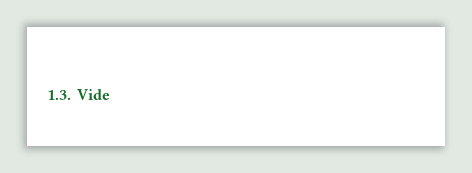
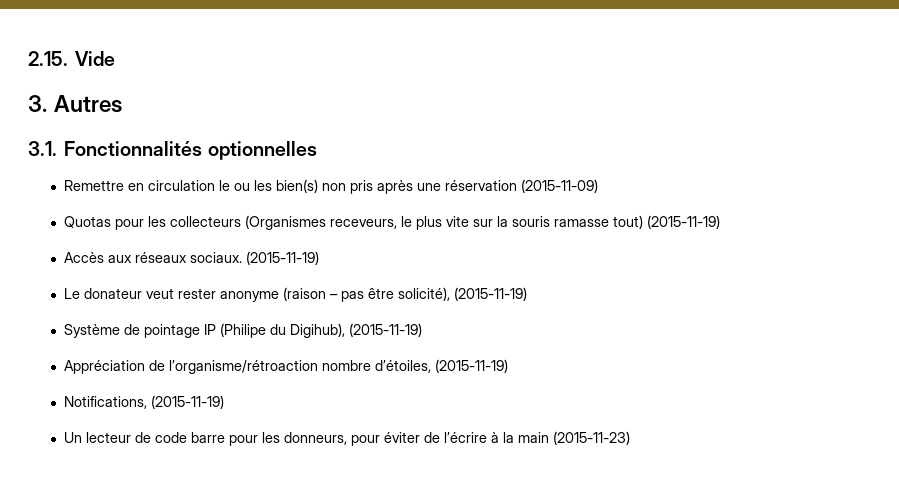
[47,90,71,100] 1.3. -> [28,51,68,66] 2.15.
(111, 94) none -> [28,95,123,113] [28,141,317,160] [64,179,599,194] [64,215,721,230] [64,251,320,265] [64,287,528,302] [64,323,423,338] [64,359,509,374] [64,395,225,409] [64,431,631,446] // 3. Autres // 3.1. Fonctionnalités optionnelles // Remettre en circulation le ou les bien(s) non pris après une réservation (2015-11-09) // Quotas pour les collecteurs (Organismes receveurs, le plus vite sur la souris ramasse tout) (2015-11-19) // Accès aux réseaux sociaux. (2015-11-19) // Le donateur veut rester anonyme (raison – pas être solicité), (2015-11-19) // Système de pointage IP (Philipe du Digihub), (2015-11-19) // Appréciation de l’organisme/rétroaction nombre d’étoiles, (2015-11-19) // Notifications, (2015-11-19) // Un lecteur de code barre pour les donneurs, pour éviter de l’écrire à la main (2015-11-23)

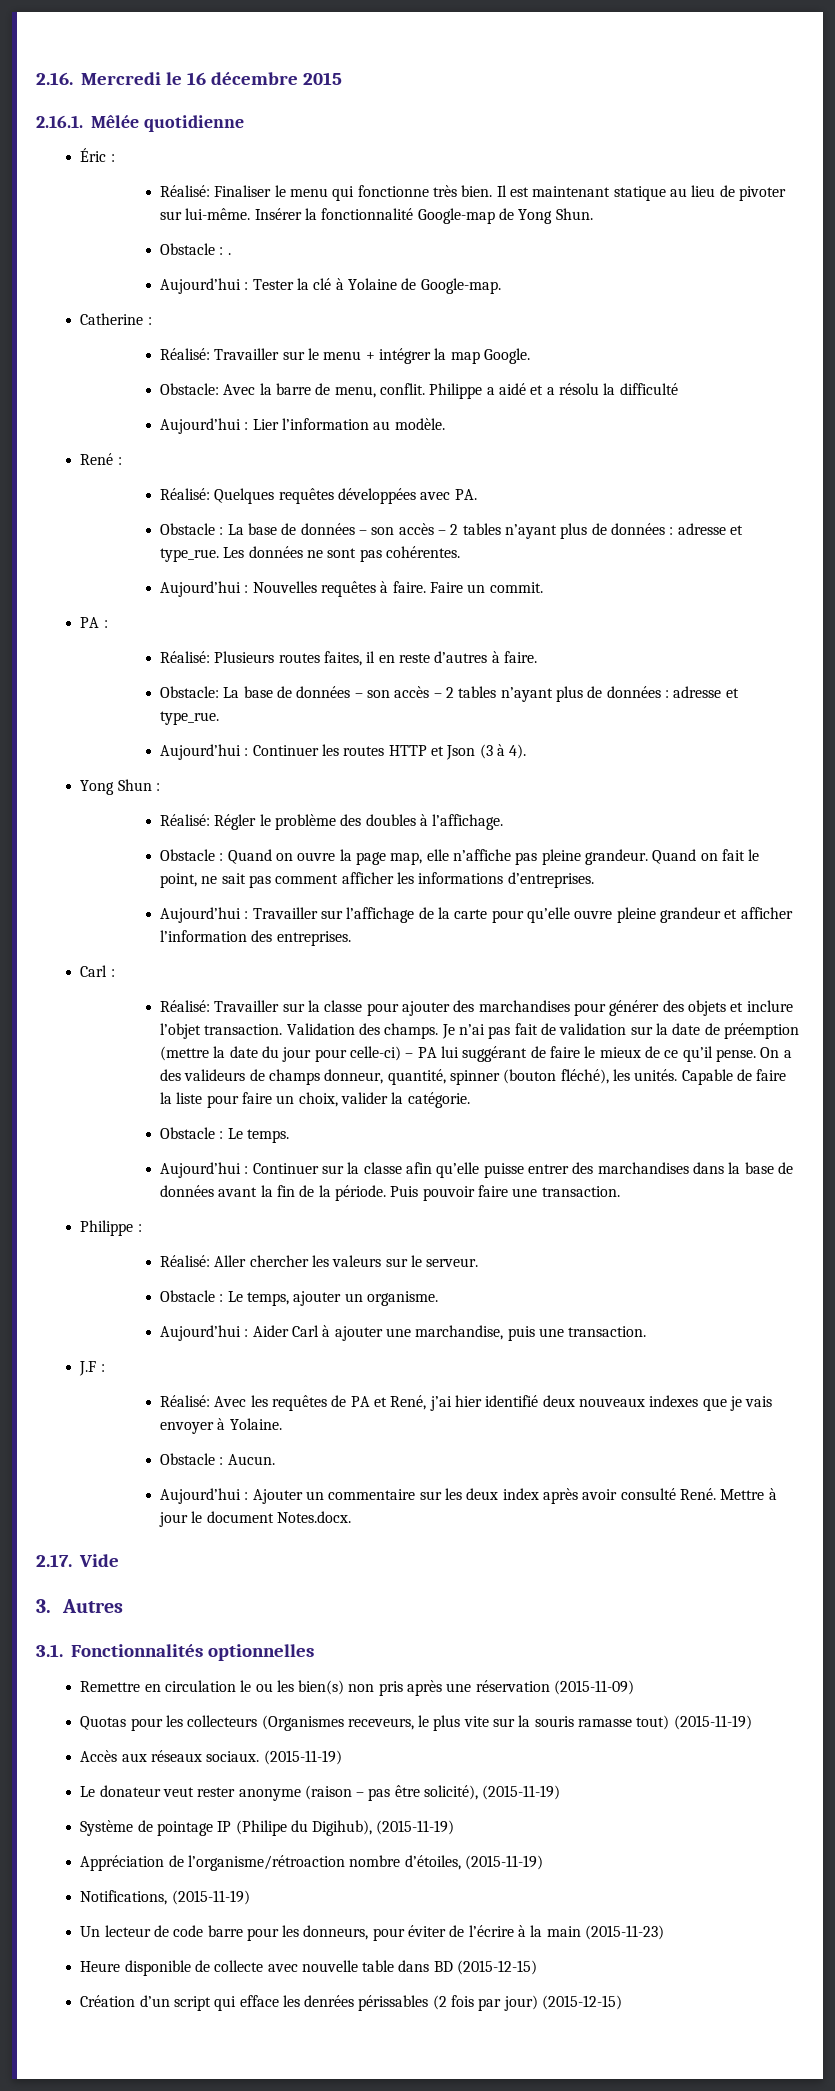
[28,51,68,66] 2.15. -> [36,72,342,85] [36,115,244,132] [80,148,115,162] [160,185,786,201] [160,208,593,224] [160,243,231,255] [160,278,501,294] [80,313,152,325] [160,348,531,364] [160,383,678,399] [160,418,445,434] [80,453,122,465] [160,488,477,504] [160,523,743,539] [160,546,461,562] [160,581,543,597] [80,617,108,628] [160,651,538,666] [160,686,739,702] [160,711,220,725] [160,744,527,760] [80,779,160,795] [160,814,504,830] [160,849,760,865] [160,872,594,888] [160,907,793,923] [160,930,351,946] [80,965,115,977] [160,1000,793,1016] [160,1023,799,1039] [160,1046,792,1062] [160,1069,787,1085] [160,1092,470,1108] [160,1127,290,1143] [160,1162,793,1178] [160,1185,620,1201] [80,1220,142,1236] [160,1255,479,1267] [160,1290,439,1306] [160,1325,647,1341] [79,1361,105,1376] [160,1395,773,1411] [160,1418,282,1434] [160,1453,275,1465] [160,1488,777,1504] [159,1511,352,1527] [36,1554,72,1567] 2.16. Mercredi le 16 décembre 2015 // 2.16.1. Mêlée quotidienne // Éric : // Réalisé: Finaliser le menu qui fonctionne très bien. Il est maintenant statique au lieu de pivoter sur lui-même. Insérer la fonctionnalité Google-map de Yong Shun. // Obstacle : . // Aujourd’hui : Tester la clé à Yolaine de Google-map. // Catherine : // Réalisé: Travailler sur le menu + intégrer la map Google. // Obstacle: Avec la barre de menu, conflit. Philippe a aidé et a résolu la difficulté // Aujourd’hui : Lier l’information au modèle. // René : // Réalisé: Quelques requêtes développées avec PA. // Obstacle : La base de données – son accès – 2 tables n’ayant plus de données : adresse et type_rue. Les données ne sont pas cohérentes. // Aujourd’hui : Nouvelles requêtes à faire. Faire un commit. // PA : // Réalisé: Plusieurs routes faites, il en reste d’autres à faire. // Obstacle: La base de données – son accès – 2 tables n’ayant plus de données : adresse et type_rue. // Aujourd’hui : Continuer les routes HTTP et Json (3 à 4). // Yong Shun : // Réalisé: Régler le problème des doubles à l’affichage. // Obstacle : Quand on ouvre la page map, elle n’affiche pas pleine grandeur. Quand on fait le point, ne sait pas comment afficher les informations d’entreprises. // Aujourd’hui : Travailler sur l’affichage de la carte pour qu’elle ouvre pleine grandeur et afficher l’information des entreprises. // Carl : // Réalisé: Travailler sur la classe pour ajouter des marchandises pour générer des objets et inclure l’objet transaction. Validation des champs. Je n’ai pas fait de validation sur la date de préemption (mettre la date du jour pour celle-ci) – PA lui suggérant de faire le mieux de ce qu’il pense. On a des valideurs de champs donneur, quantité, spinner (bouton fléché), les unités. Capable de faire la liste pour faire un choix, valider la catégorie. // Obstacle : Le temps. // Aujourd’hui : Continuer sur la classe afin qu’elle puisse entrer des marchandises dans la base de données avant la fin de la période. Puis pouvoir faire une transaction. // Philippe : // Réalisé: Aller chercher les valeurs sur le serveur. // Obstacle : Le temps, ajouter un organisme. // Aujourd’hui : Aider Carl à ajouter une marchandise, puis une transaction. // J.F : // Réalisé: Avec les requêtes de PA et René, j’ai hier identifié deux nouveaux indexes que je vais envoyer à Yolaine. // Obstacle : Aucun. // Aujourd’hui : Ajouter un commentaire sur les deux index après avoir consulté René. Mettre à jour le document Notes.docx. // 2.17.
(631, 438) none -> [80,1960,538,1976] [80,1995,623,2011] // Heure disponible de collecte avec nouvelle table dans BD (2015-12-15) // Création d’un script qui efface les denrées périssables (2 fois par jour) (2015-12-15)

